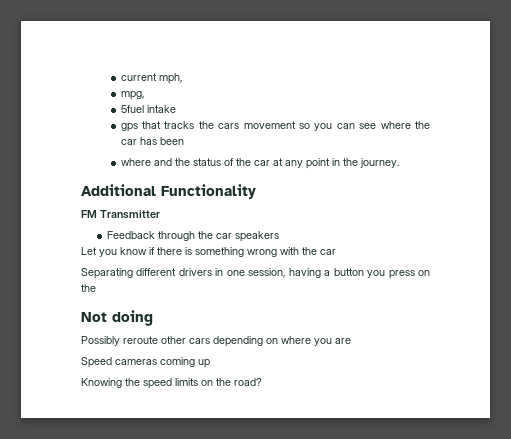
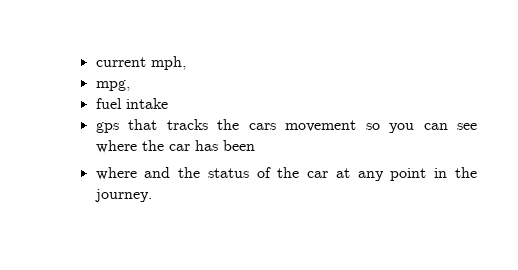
[120,105,144,113] 5fuel -> [95,98,122,109] fuel
[81,184,256,199] [81,210,160,219] [106,231,279,242] [81,247,336,257] [81,268,431,279] [81,284,96,292] [81,310,153,326] [81,336,351,347] [81,357,210,368] [81,378,262,389] // Additional Functionality // FM Transmitter // Feedback through the car speakers // Let you know if there is something wrong with the car // Separating different drivers in one session, having a button you press on the // Not doing // Possibly reroute other cars depending on where you are // Speed cameras coming up // Knowing the speed limits on the road? -> (152, 195) none

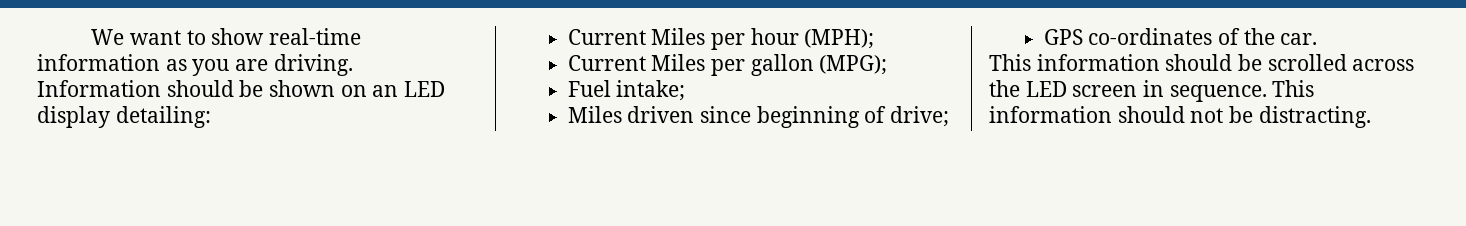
[95,56,186,70] [95,80,130,91] [95,98,168,109] [95,119,477,133] [95,140,255,153] [95,167,477,181] [94,189,152,202] current mph, // mpg, // fuel intake // gps that tracks the cars movement so you can see where the car has been // where and the status of the car at any point in the journey. -> [91,28,361,45] [37,54,353,76] [37,80,446,97] [37,106,211,128] [567,28,875,50] [567,54,888,76] [567,80,686,101] [567,106,949,128] [1043,28,1318,45] [989,54,1415,71] [989,80,1315,102] [989,106,1371,128] We want to show real-time information as you are driving. Information should be shown on an LED display detailing: // Current Miles per hour (MPH); // Current Miles per gallon (MPG); // Fuel intake; // Miles driven since beginning of drive; // GPS co-ordinates of the car. // This information should be scrolled across the LED screen in sequence. This information should not be distracting.

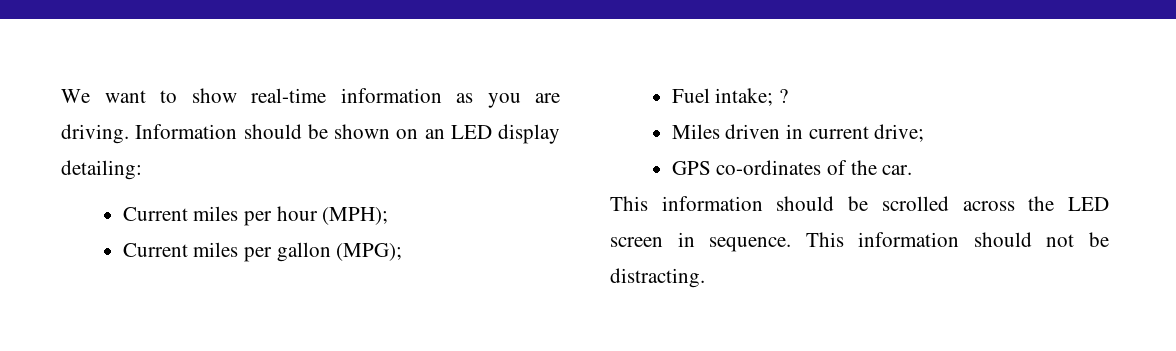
[651,28,706,45] Miles -> [193,206,239,221] miles
[651,54,706,71] Miles -> [193,242,239,257] miles
(686, 90) none -> [779,89,789,103] ?
[699,106,887,128] since beginning of -> [786,124,869,139] in current

